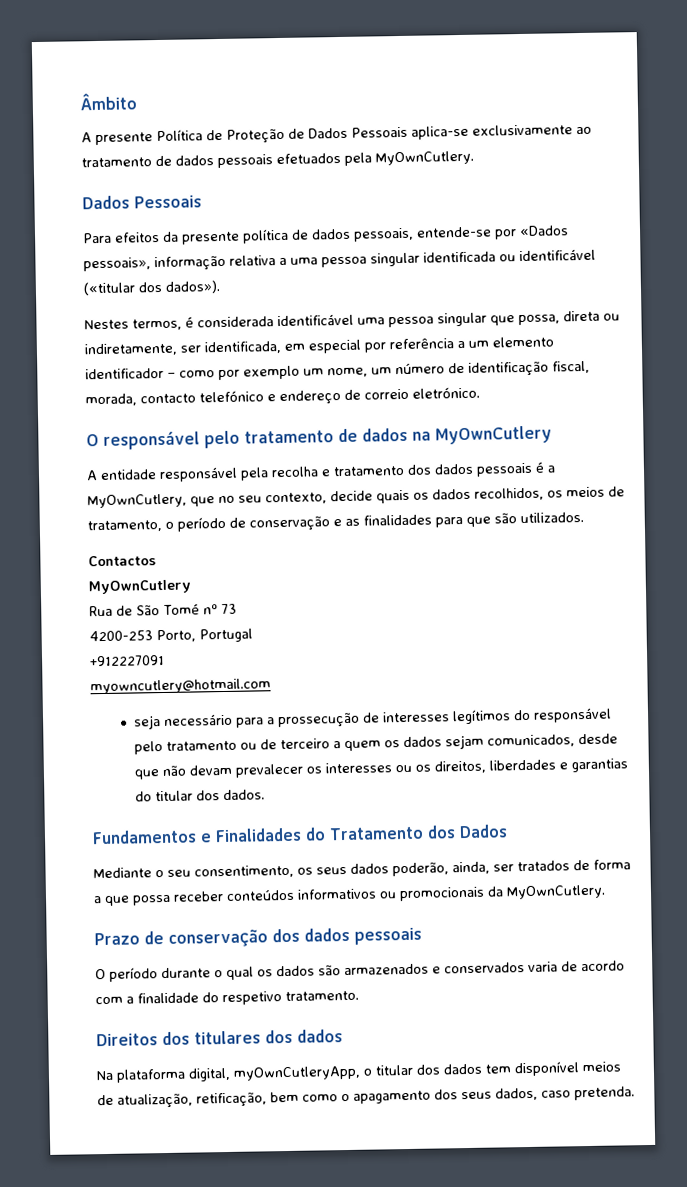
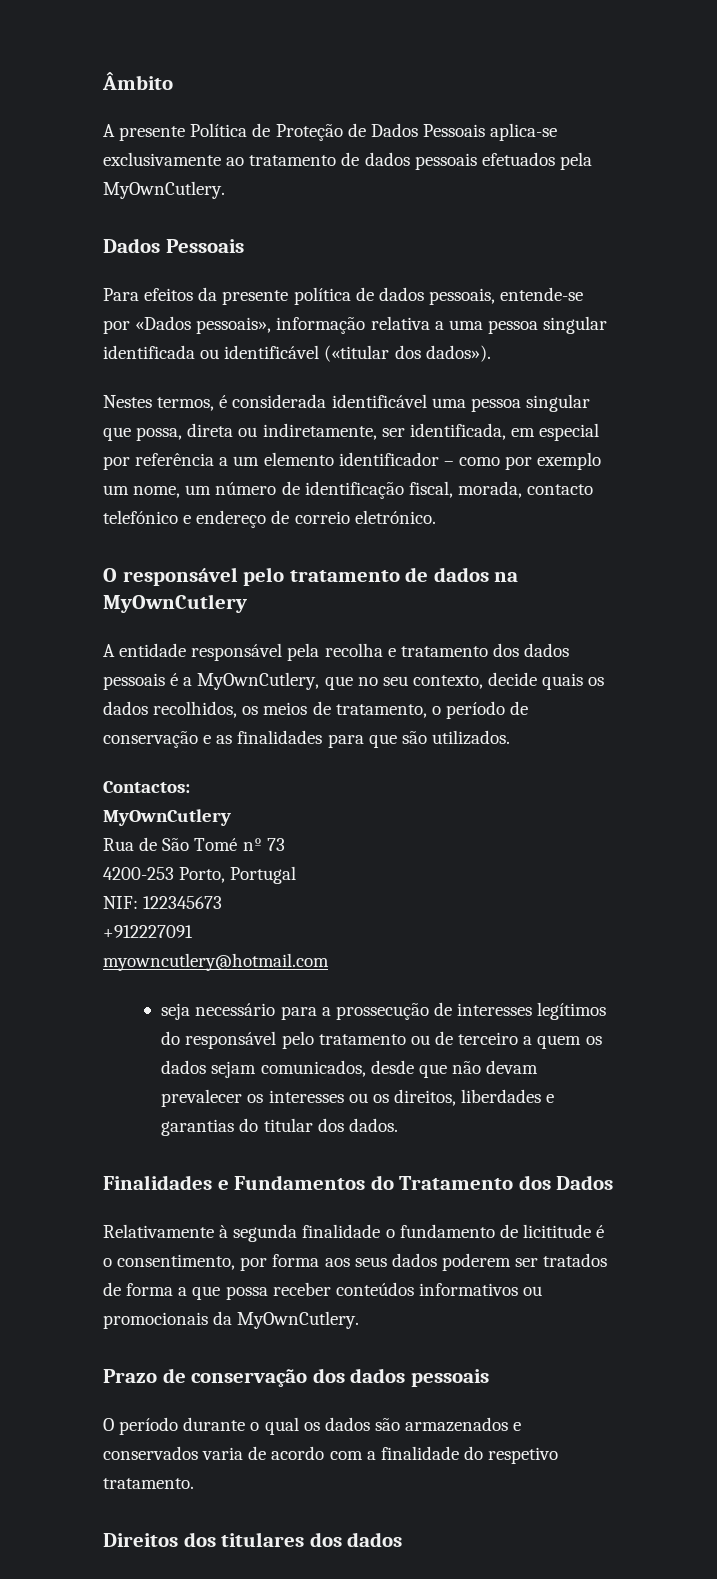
[88,555,156,567] Contactos -> [103,781,190,793] Contactos:
(253, 635) none -> [103,896,223,909] // NIF: 122345673
[92,827,302,845] Fundamentos e Finalidades -> [103,1175,366,1190] Finalidades e Fundamentos
[93,861,490,879] Mediante o seu consentimento, os seus dados poderão, ainda, -> [103,1224,605,1242] [103,1253,511,1271] Relativamente à segunda finalidade o fundamento de licititude é o consentimento, por forma aos seus dados poderem
[96,1061,621,1083] [97,1086,635,1109] // Na plataforma digital, myOwnCutleryApp, o titular dos dados tem disponível meios de atualização, retificação, bem como o apagamento dos seus dados, caso pretenda. -> (403, 1539) none

